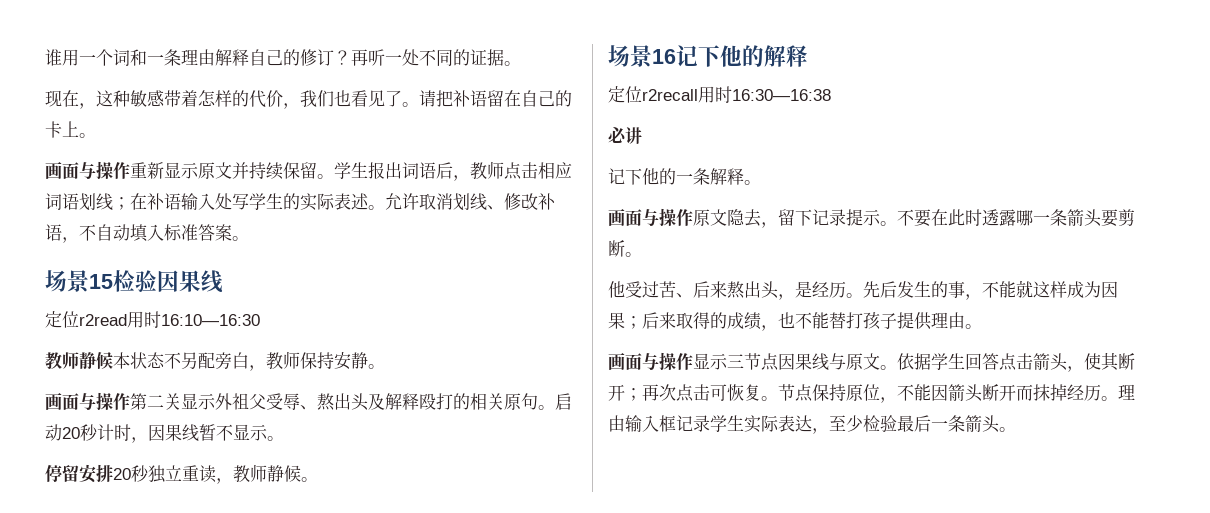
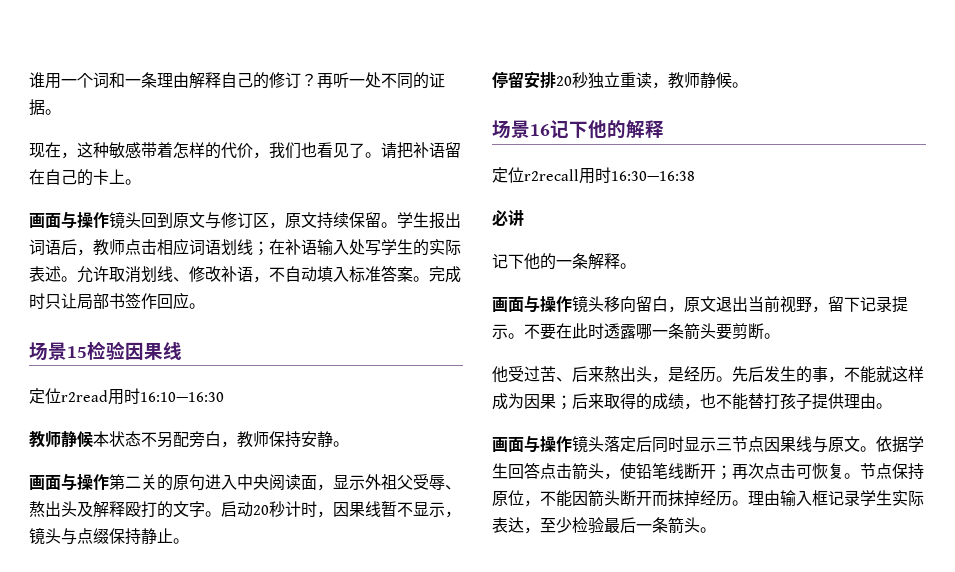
[130,162,249,179] 重新显示原文并 -> [109,211,317,229] 镜头回到原文与修订区，原文
(249, 238) none -> [429,266,461,283] [29,292,205,310] 完成时只让局部书签作回应。
(181, 401) none -> [157,474,333,491] 的原句进入中央阅读面，
[470,393,538,410] 相关原句 -> [173,501,205,517] 文字
(268, 432) none -> [445,511,461,518] [29,527,173,545] ，镜头与点缀保持静止
[693,209,761,227] 原文隐去 -> [572,295,812,313] 镜头移向留白，原文退出当前视野
(693, 361) none -> [572,435,684,453] 镜头落定后同时
[1101,352,1119,371] 其 -> [636,463,684,479] 铅笔线

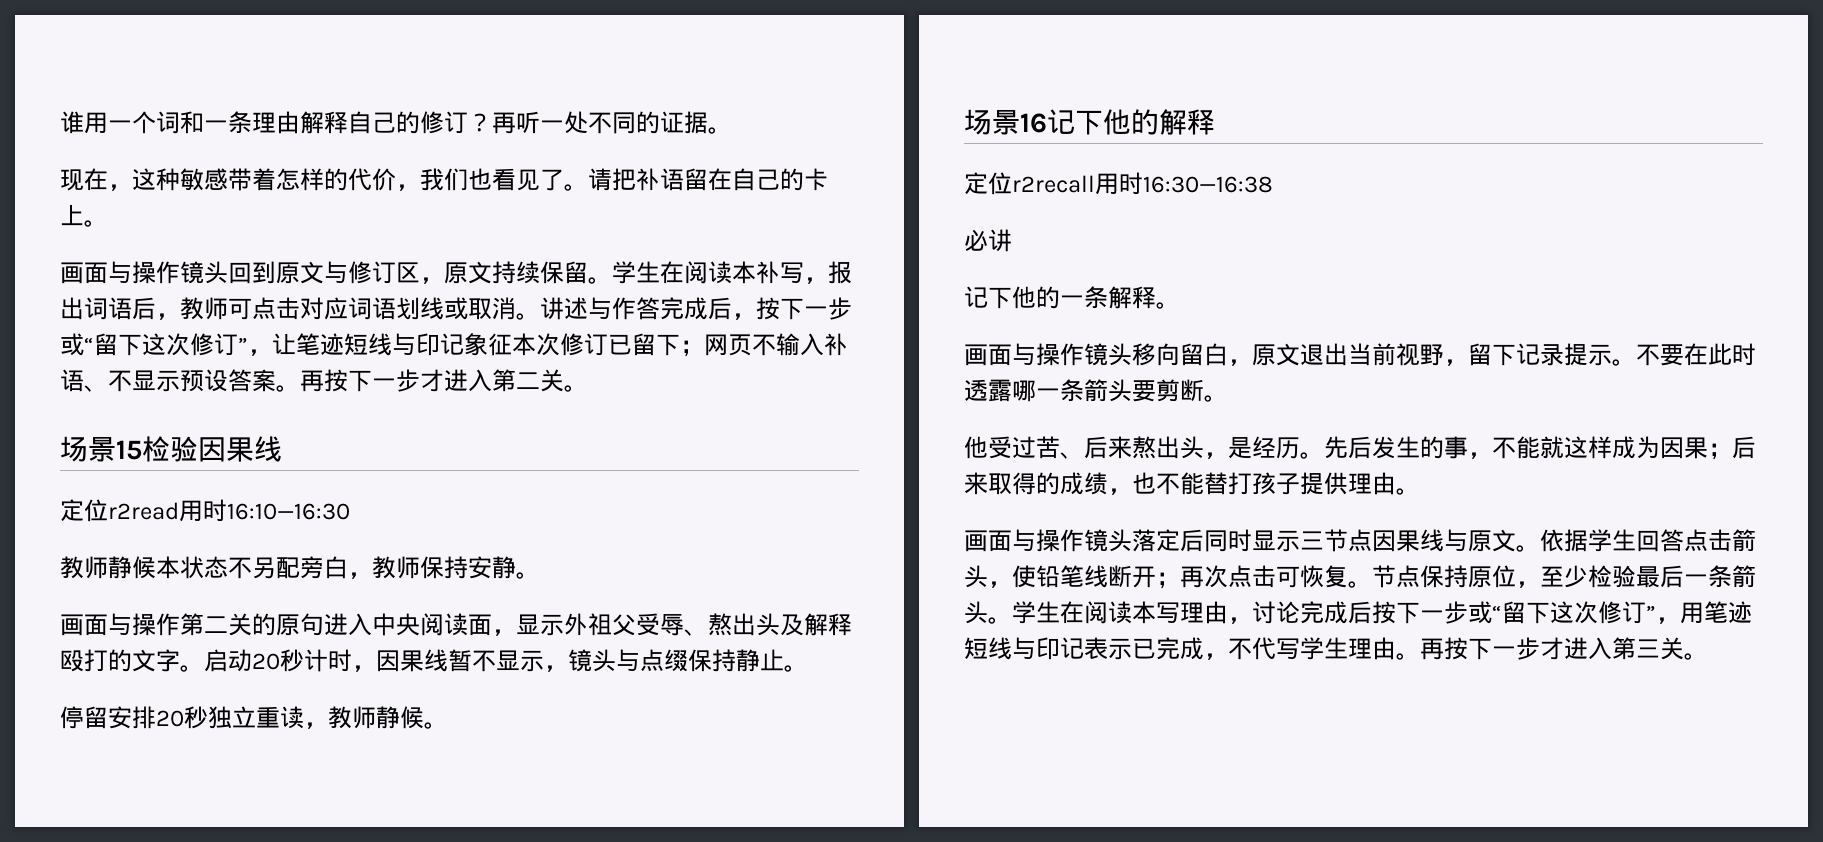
(429, 220) none -> [660,261,828,284] 在阅读本补写，
[125,239,173,255] 点击相 -> [228,297,324,320] 可点击对
[253,239,461,256] [29,266,461,283] [29,292,189,310] ；在补语输入处写学生的实际表述。允许取消划线、修改补语，不自动填入标准答案。完成时只让局部书签作回应 -> [444,297,852,320] [60,333,848,357] [60,369,564,392] 或取消。讲述与作答完成后，按下一步或“留下这次修订”，让笔迹短线与印记象征本次修订已留下；网页不输入补语、不显示预设答案。再按下一步才进入第二关
[540,490,924,507] [492,517,540,534] 不能因箭头断开而抹掉经历。理由输入框记录学生实际表达， -> (1540, 584) none
(716, 530) none -> [1012,601,1752,624] [964,637,1708,660] 学生在阅读本写理由，讨论完成后按下一步或“留下这次修订”，用笔迹短线与印记表示已完成，不代写学生理由。再按下一步才进入第三关。

